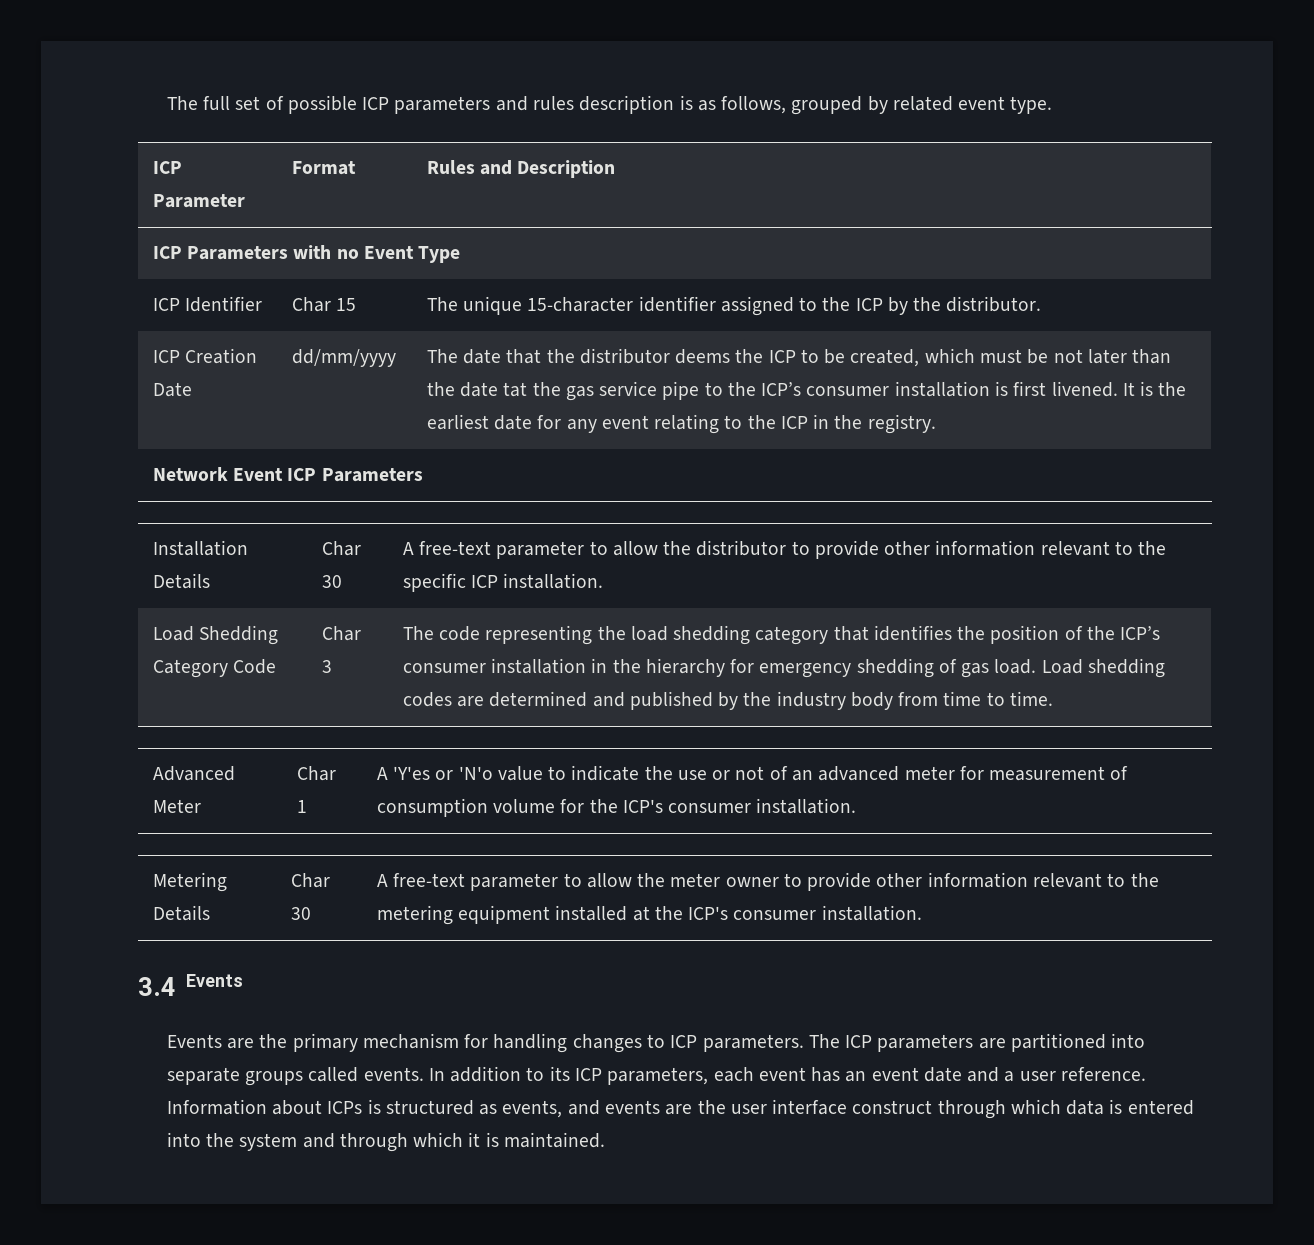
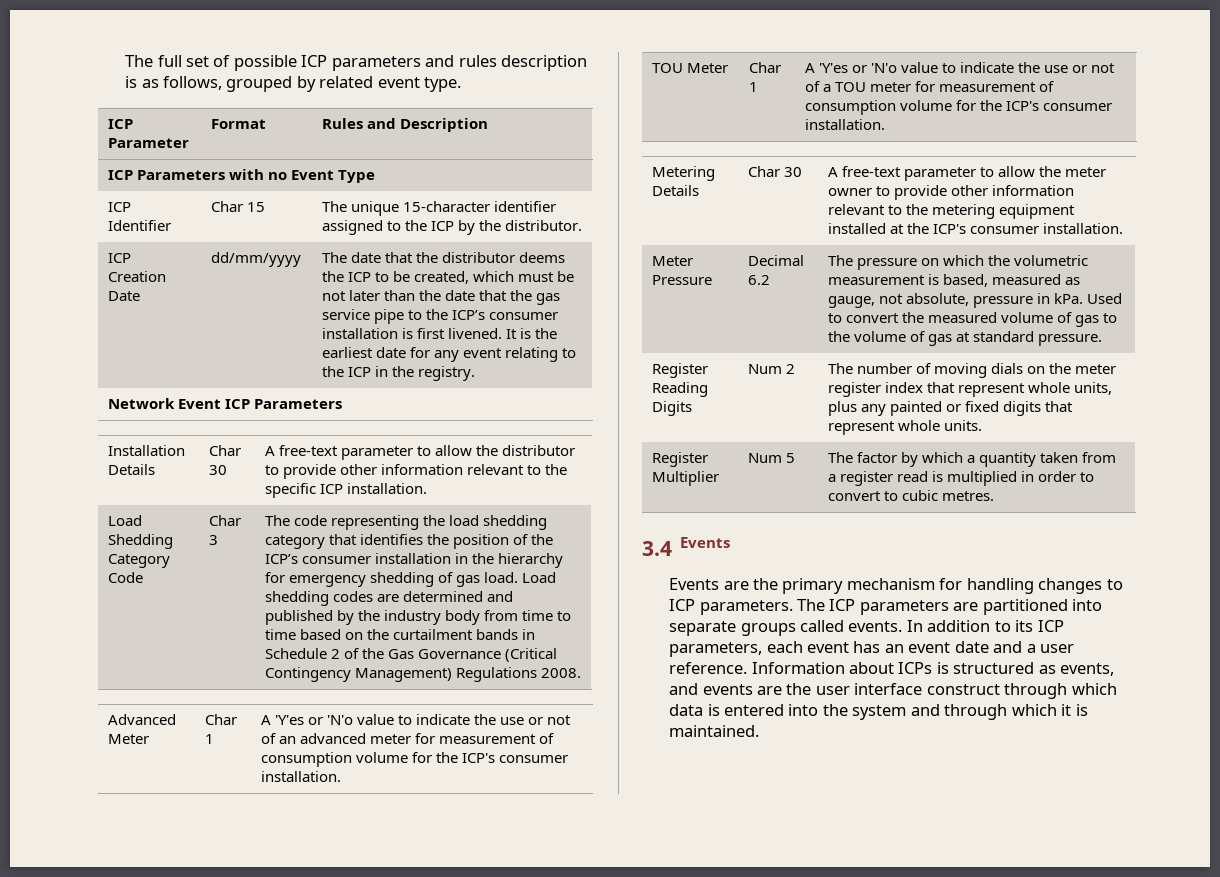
[503,382,528,397] tat -> [479,290,508,301] that
[1010,691,1054,706] time. -> [264,629,536,640] [264,648,558,662] [264,667,581,682] time based on the curtailment bands in Schedule 2 of the Gas Governance (Critical Contingency Management) Regulations 2008.
(857, 806) none -> [651,63,728,73] [748,62,781,73] [748,82,758,92] [804,62,1116,73] [804,81,1055,92] [804,100,1113,115] [804,119,885,130] // TOU Meter | Char 1 | A 'Y'es or 'N'o value to indicate the use or not of a TOU meter for measurement of consumption volume for the ICP's consumer installation.
(922, 913) none -> [651,256,693,266] [651,275,712,285] [747,255,804,266] [747,275,770,285] [827,255,1089,270] [827,274,1081,287] [827,293,1123,308] [827,312,1118,327] [827,331,1103,346] [651,363,708,378] [651,382,708,397] [651,401,692,416] [747,364,795,374] [827,363,1117,378] [827,382,1113,397] [827,401,1074,416] [827,420,982,435] [651,452,708,467] [651,471,719,486] [747,453,795,463] [827,452,1117,467] [827,471,1095,486] [827,490,994,501] // Meter Pressure | Decimal 6.2 | The pressure on which the volumetric measurement is based, measured as gauge, not absolute, pressure in kPa. Used to convert the measured volume of gas to the volume of gas at standard pressure. // Register Reading Digits | Num 2 | The number of moving dials on the meter register index that represent whole units, plus any painted or fixed digits that represent whole units. // Register Multiplier | Num 5 | The factor by which a quantity taken from a register read is multiplied in order to convert to cubic metres.

